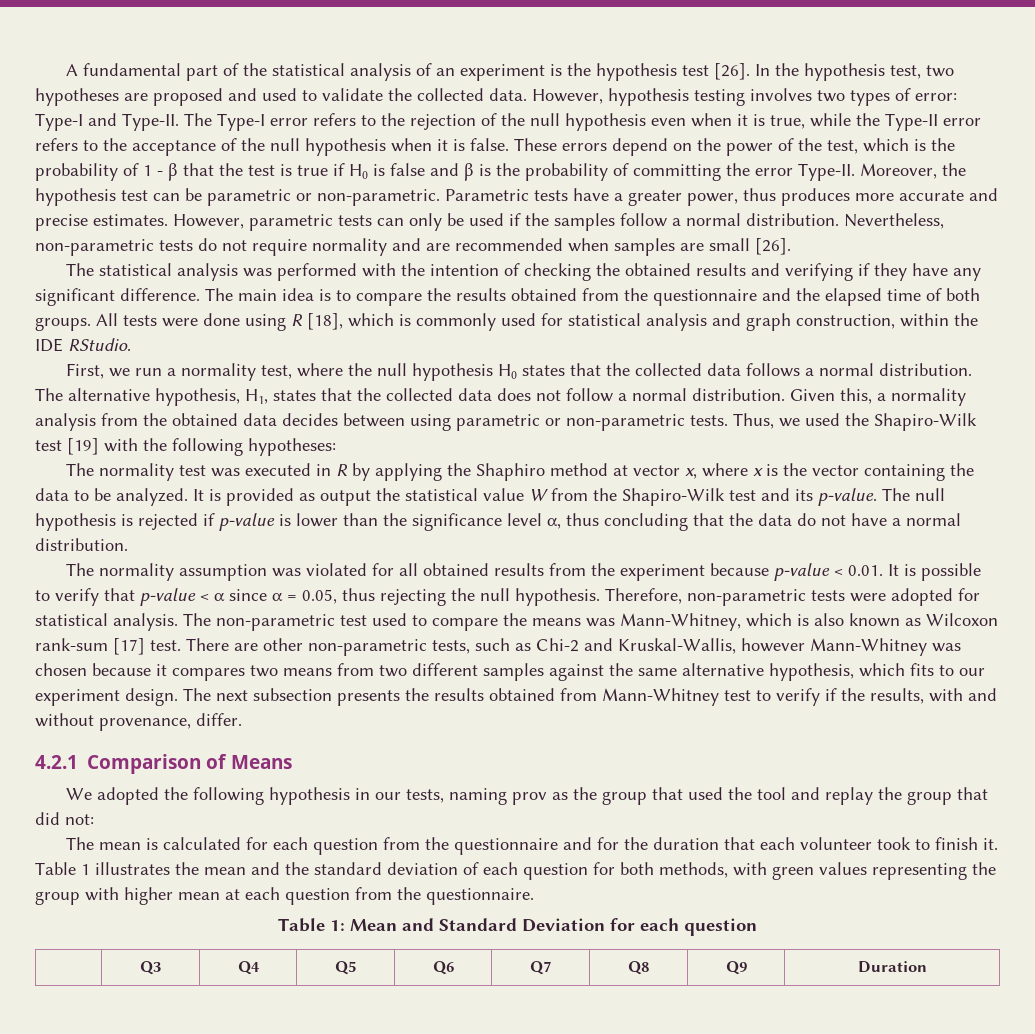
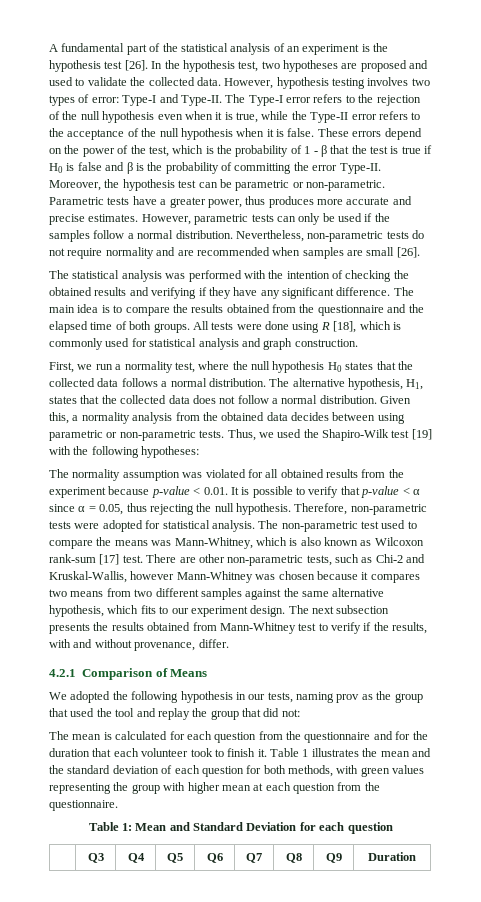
[796,313,978,329] [35,338,131,352] construction, within the IDE RStudio. -> [294,339,358,347] construction.
[66,463,975,481] [35,488,945,506] [35,513,961,531] [35,538,128,551] // The normality test was executed in R by applying the Shaphiro method at vector x, where x is the vector containing the data to be analyzed. It is provided as output the statistical value W from the Shapiro-Wilk test and its p-value. The null hypothesis is rejected if p-value is lower than the significance level α, thus concluding that the data do not have a normal distribution. -> (200, 452) none

